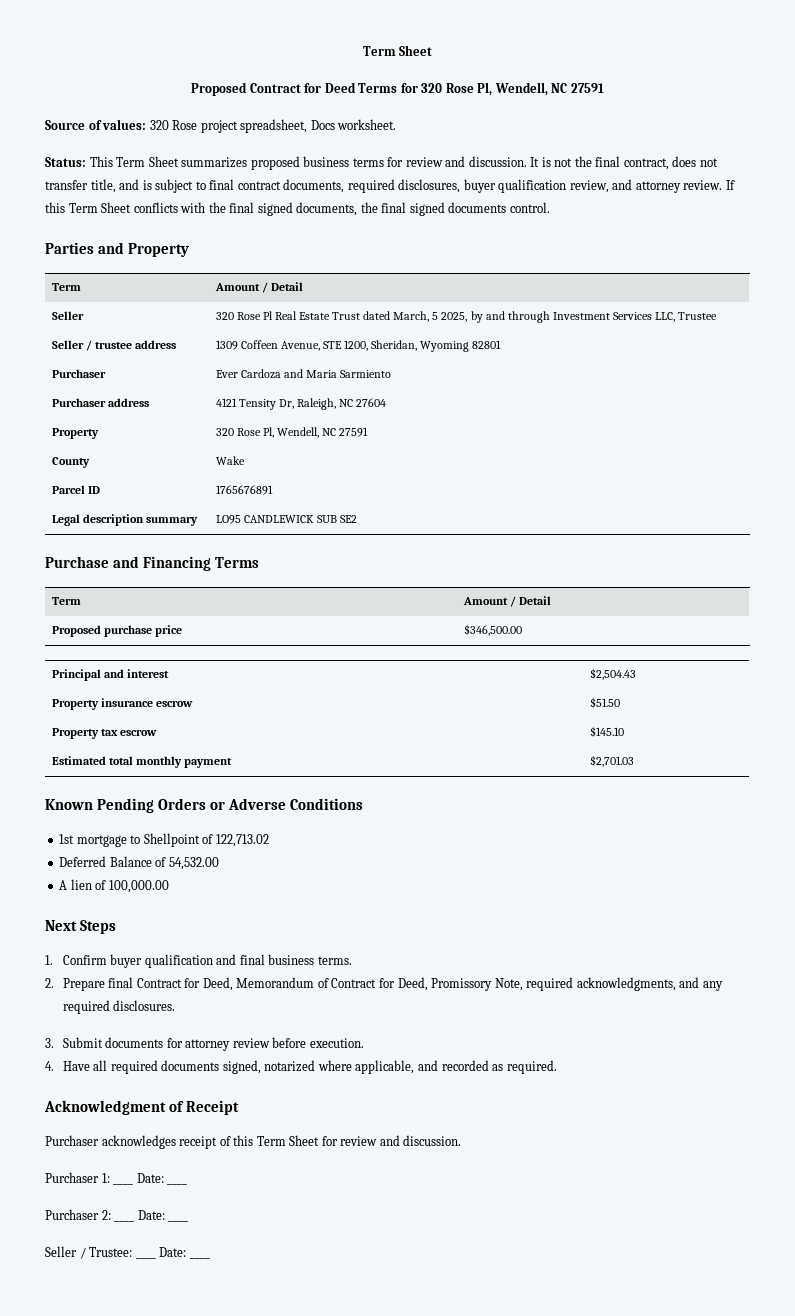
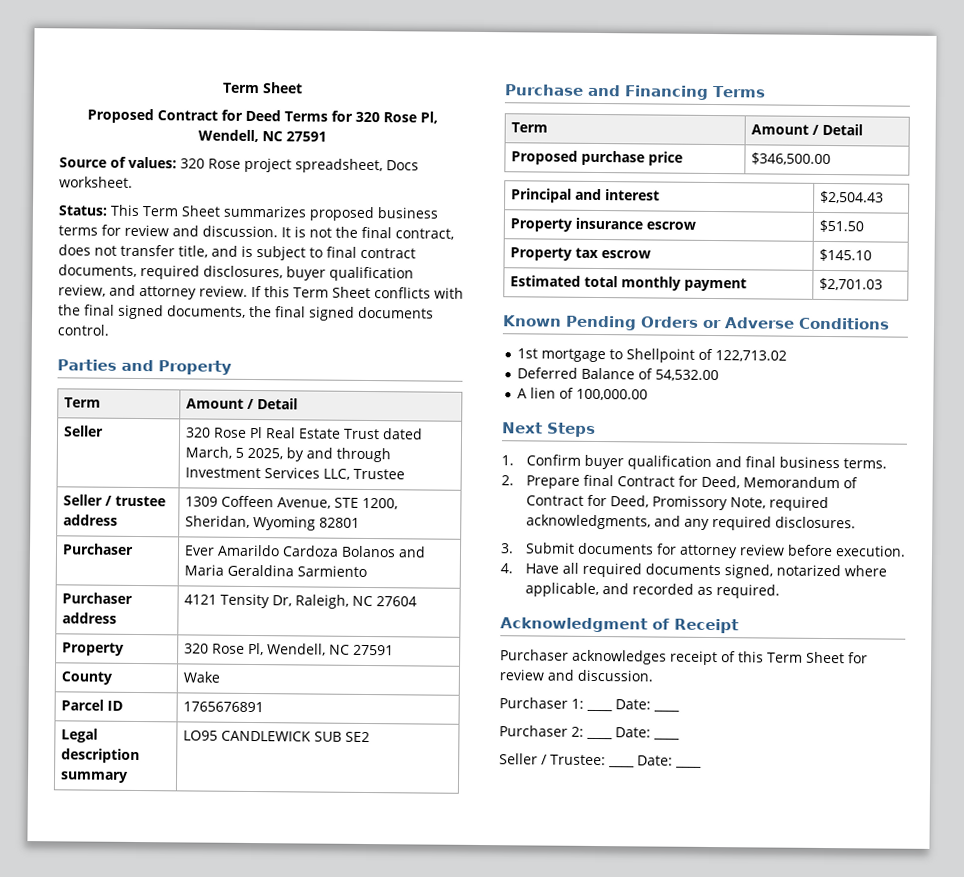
[240,369,281,379] Cardoza -> [216,544,396,558] Amarildo Cardoza Bolanos
(337, 374) none -> [226,564,294,577] Geraldina

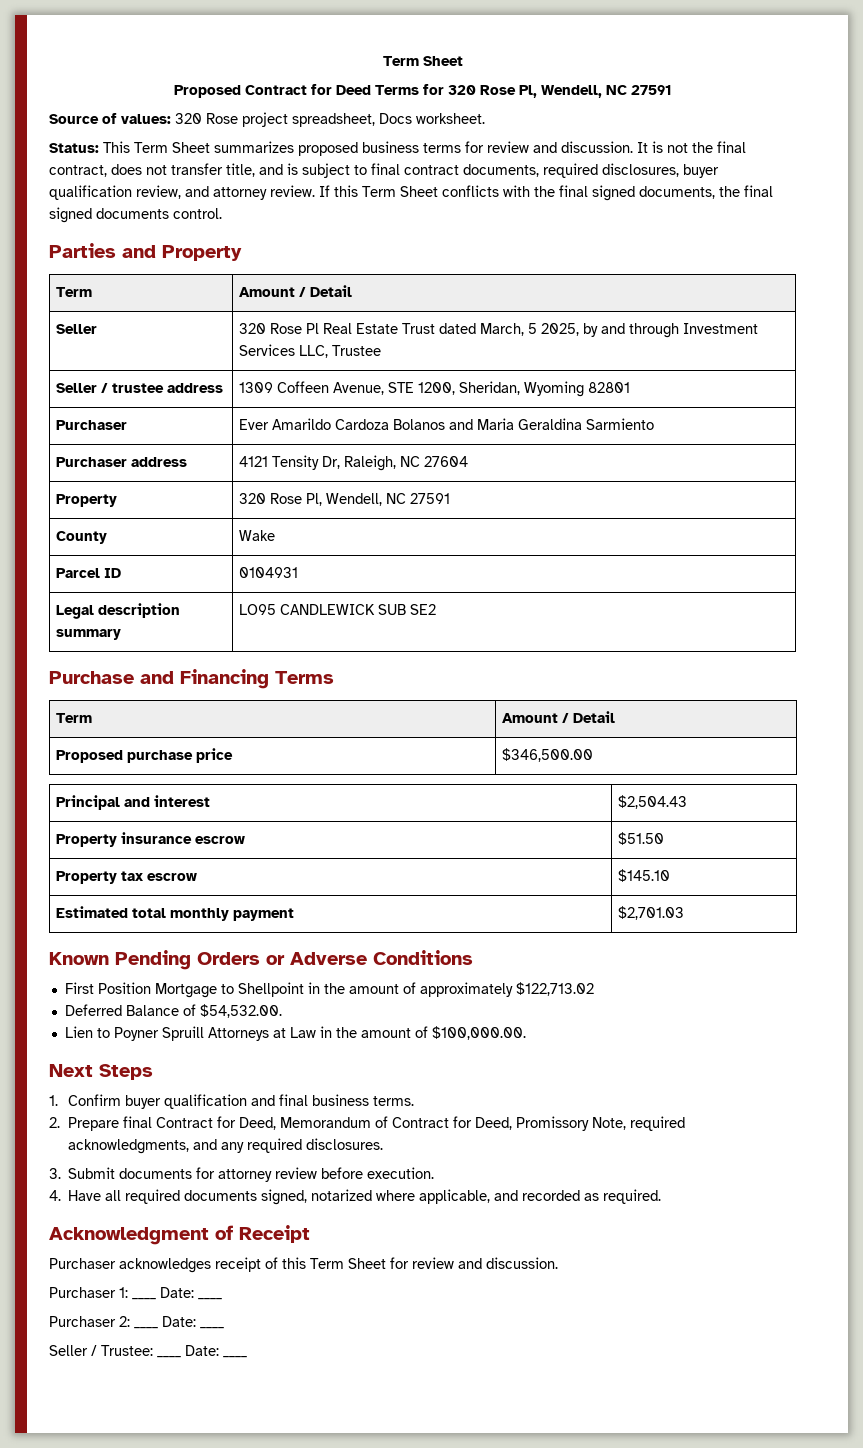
[182,701,264,713] 1765676891 -> [239,567,299,578] 0104931
[517,348,788,363] [517,367,720,382] [517,387,649,401] 1st mortgage to Shellpoint of 122,713.02 // Deferred Balance of 54,532.00 // A lien of 100,000.00 -> [64,982,594,998] [64,1004,282,1018] [64,1026,526,1041] First Position Mortgage to Shellpoint in the amount of approximately $122,713.02 // Deferred Balance of $54,532.00. // Lien to Poyner Spruill Attorneys at Law in the amount of $100,000.00.

